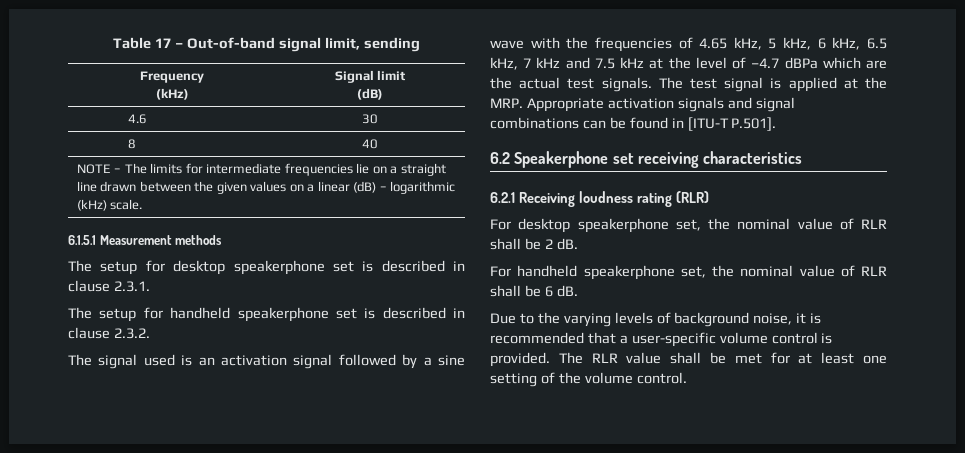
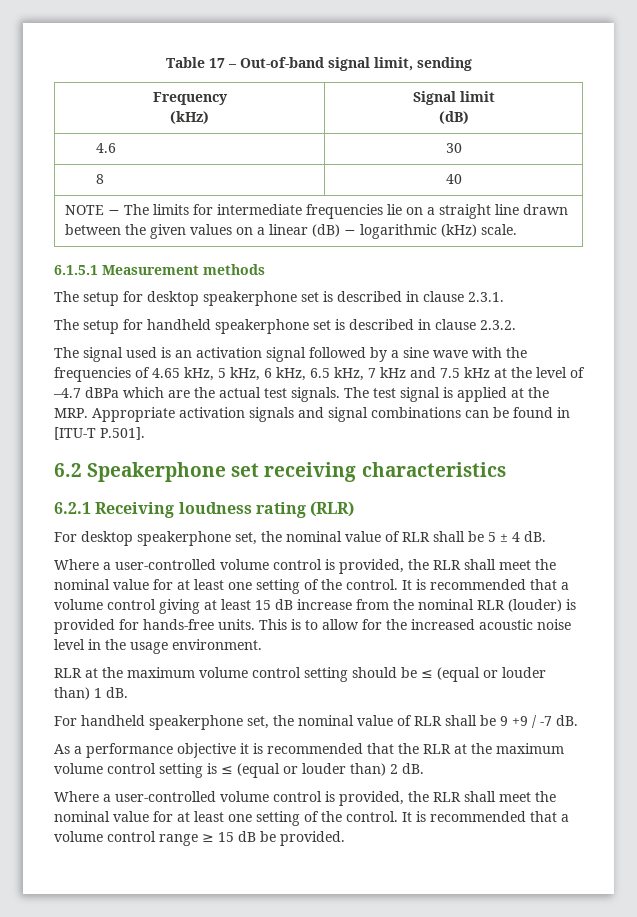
[544,239,553,249] 2 -> [488,531,546,542] [54,559,556,574] [54,579,569,594] [54,599,576,614] [54,619,571,634] [54,639,262,654] [54,667,546,682] [54,687,102,700] 5 ± 4 dB. // Where a user-controlled volume control is provided, the RLR shall meet the nominal value for at least one setting of the control. It is recommended that a volume control giving at least 15 dB increase from the nominal RLR (louder) is provided for hands-free units. This is to allow for the increased acoustic noise level in the usage environment. // RLR at the maximum volume control setting should be ≤ (equal or louder than) 1
[544,285,578,297] [490,312,822,327] [490,332,833,347] [490,352,888,367] [490,372,687,387] 6 dB. // Due to the varying levels of background noise, it is recommended that a user-specific volume control is provided. The RLR value shall be met for at least one setting of the volume control. -> [500,715,578,728] [54,743,564,758] [54,763,424,778] [54,791,556,806] [54,811,569,826] [54,831,345,846] 9 +9 / -7 dB. // As a performance objective it is recommended that the RLR at the maximum volume control setting is ≤ (equal or louder than) 2 dB. // Where a user-controlled volume control is provided, the RLR shall meet the nominal value for at least one setting of the control. It is recommended that a volume control range ≥ 15 dB be provided.

